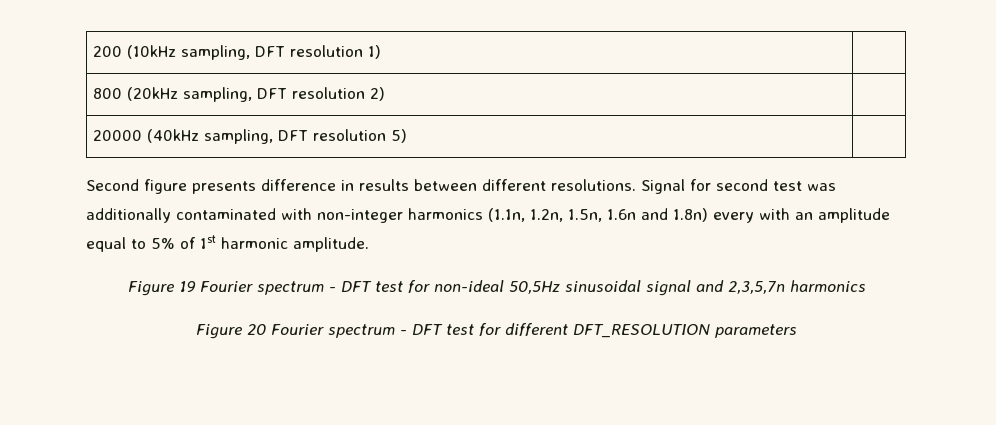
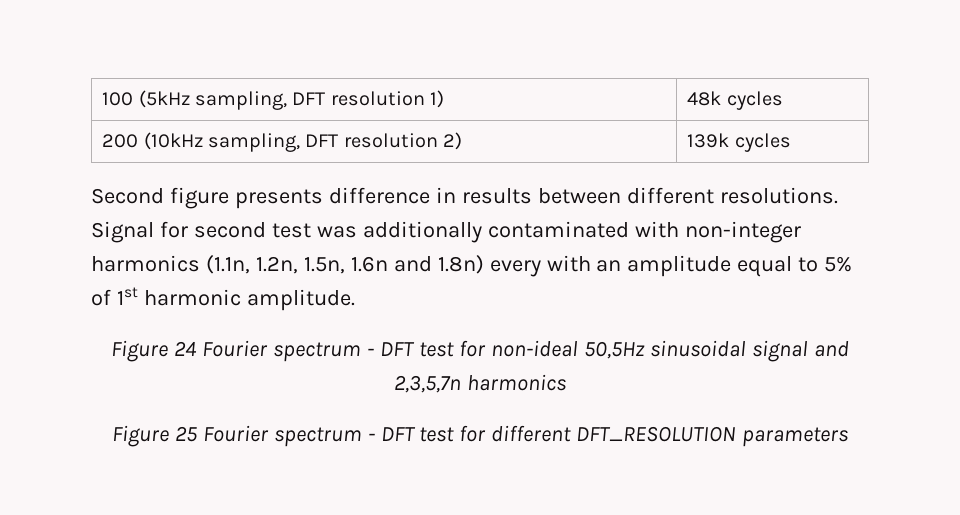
(93, 51) none -> [102,90,445,110] [687,91,783,110] 100 (5kHz sampling, DFT resolution 1) | 48k cycles //
[368,45,382,59] [93,87,386,102] [93,129,408,144] 1) | // 800 (20kHz sampling, DFT resolution 2) | // 20000 (40kHz sampling, DFT resolution 5) | -> [443,132,463,150] [687,133,791,152] 2) | 139k cycles
[178,281,196,292] 19 -> [174,341,198,356] 24
[247,324,266,335] 20 -> [174,426,197,442] 25

